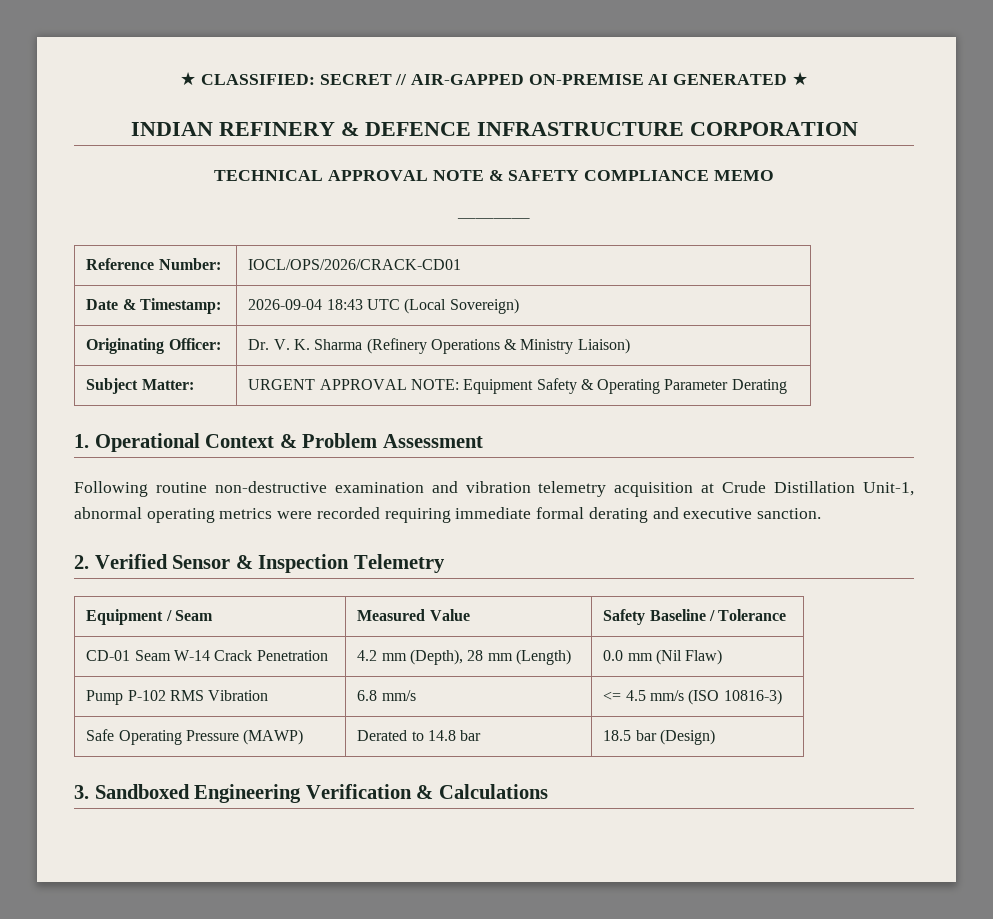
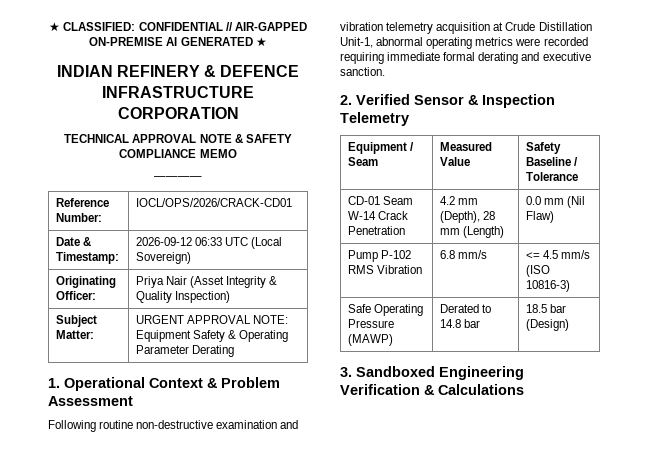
[319,74,392,85] SECRET -> [138,22,223,31] CONFIDENTIAL
[248,299,363,310] 2026-09-04 18:43 -> [135,237,222,246] 2026-09-12 06:33
[248,338,630,354] Dr. V. K. Sharma (Refinery Operations & Ministry Liaison) -> [135,276,278,288] [135,291,230,303] Priya Nair (Asset Integrity & Quality Inspection)

